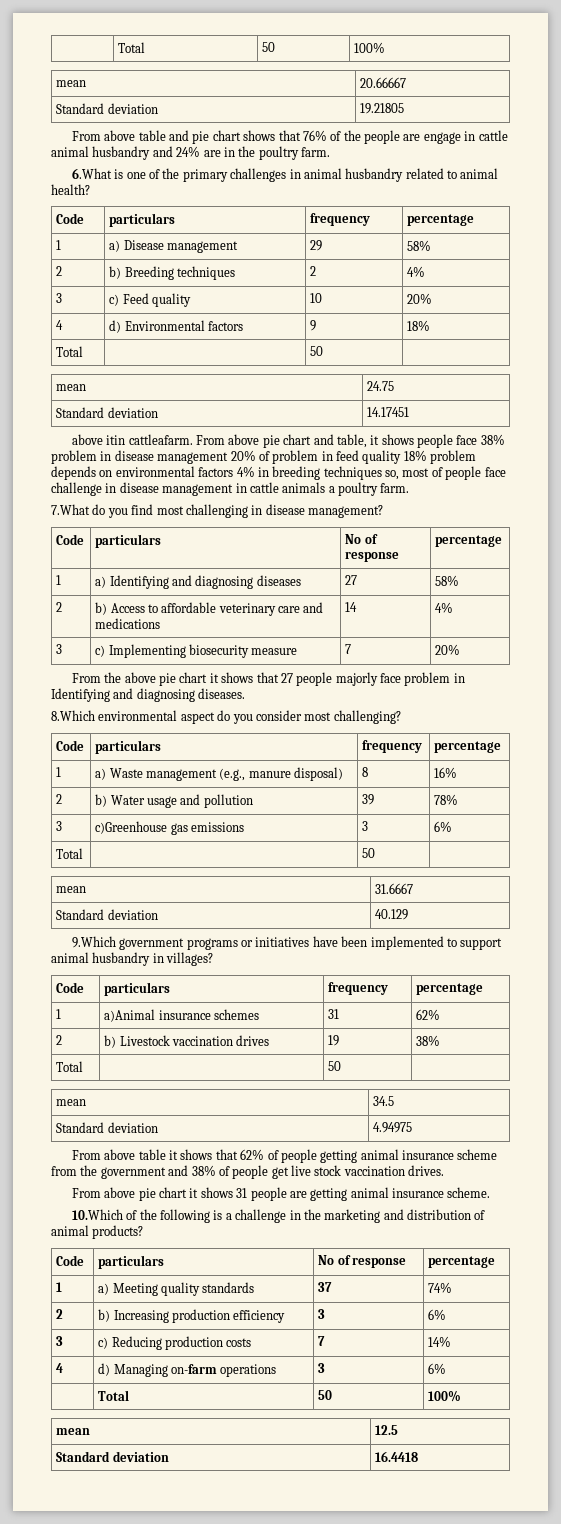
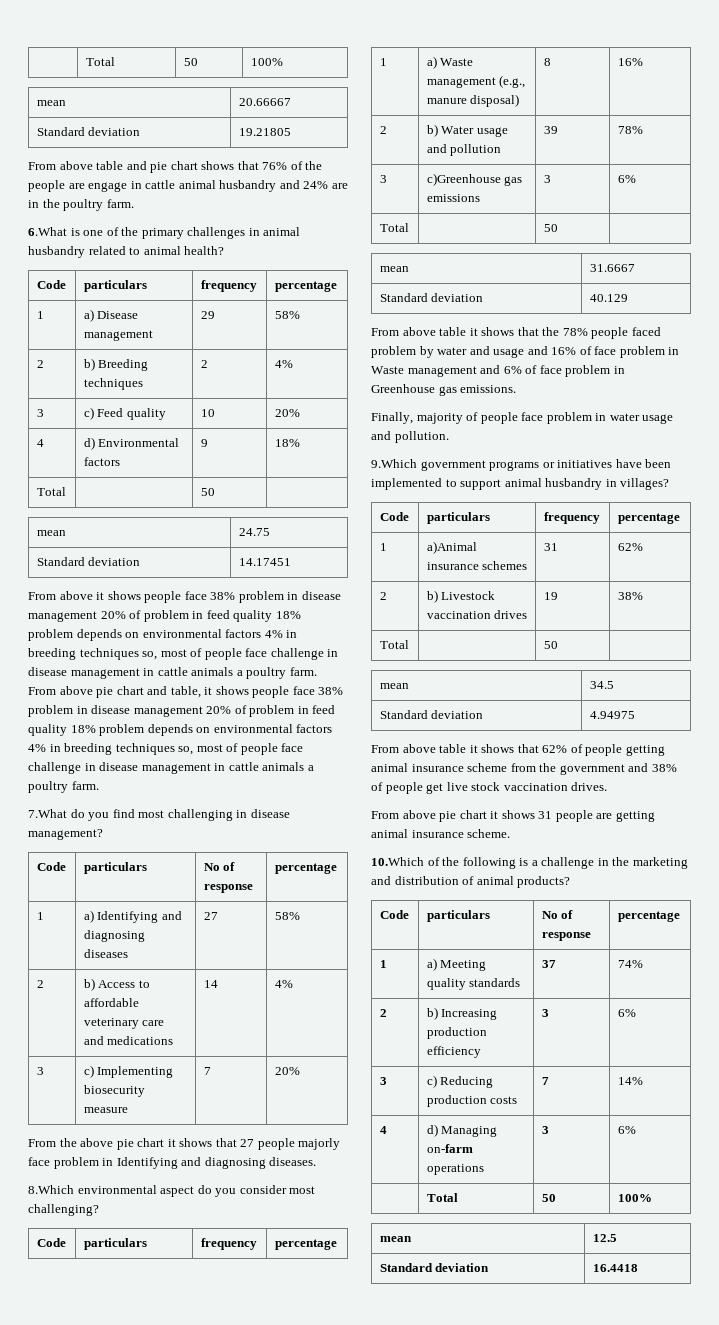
[71,434,193,445] above itin cattleafarm. -> [28,591,341,603] [28,610,301,622] [28,629,298,641] [28,648,339,660] [28,667,317,679] From above it shows people face 38% problem in disease management 20% of problem in feed quality 18% problem depends on environmental factors 4% in breeding techniques so, most of people face challenge in disease management in cattle animals a poultry farm.
(409, 914) none -> [371,327,661,339] [371,346,680,358] [371,365,625,377] [371,384,517,396] [371,412,674,424] [371,431,449,443] // From above table it shows that the 78% people faced problem by water and usage and 16% of face problem in Waste management and 6% of face problem in Greenhouse gas emissions. // Finally, majority of people face problem in water usage and pollution.

